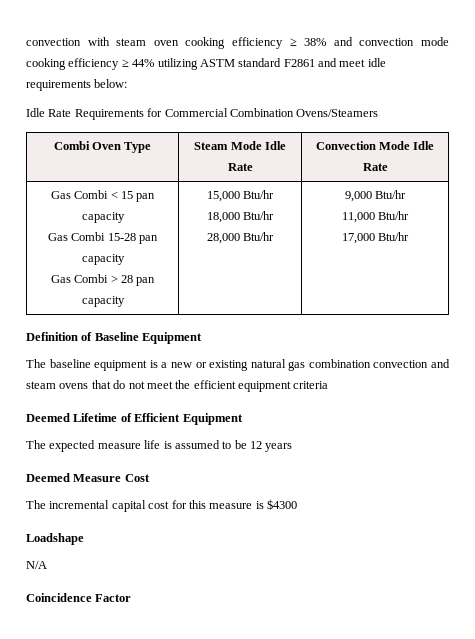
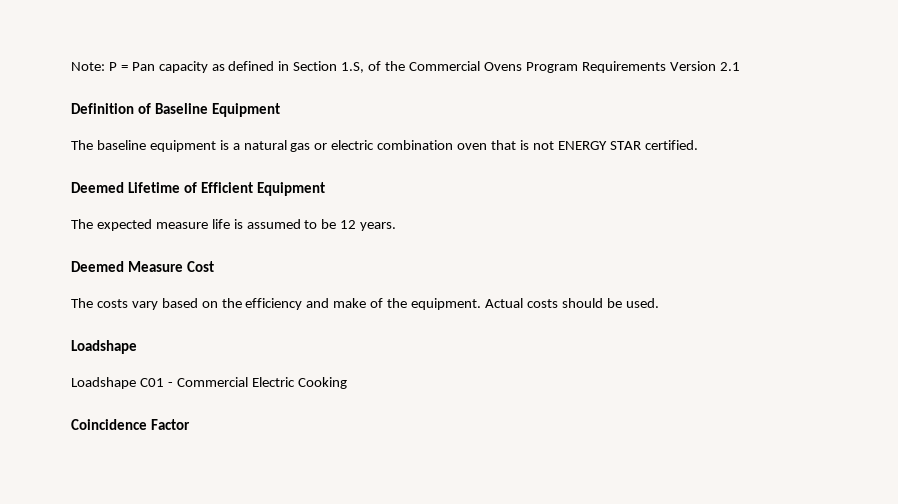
[26,37,450,49] [26,58,386,70] [26,79,128,91] [26,108,379,120] [53,141,152,153] [194,141,286,150] [227,163,253,171] [315,141,435,150] [362,163,388,171] [50,190,156,202] [81,212,125,223] [47,232,159,244] [81,254,125,265] [50,274,156,286] [81,296,125,307] [206,190,275,202] [206,211,275,223] [206,232,275,244] [344,190,407,202] [341,211,410,223] [341,232,410,244] convection with steam oven cooking efficiency ≥ 38% and convection mode cooking efficiency ≥ 44% utilizing ASTM standard F2861 and meet idle requirements below: // Idle Rate Requirements for Commercial Combination Ovens/Steamers // Combi Oven Type | Steam Mode Idle Rate | Convection Mode Idle Rate // Gas Combi < 15 pan capacity // Gas Combi 15-28 pan capacity // Gas Combi > 28 pan capacity | 15,000 Btu/hr // 18,000 Btu/hr // 28,000 Btu/hr | 9,000 Btu/hr // 11,000 Btu/hr // 17,000 Btu/hr -> [71,61,740,73] Note: P = Pan capacity as defined in Section 1.S, of the Commercial Ovens Program Requirements Version 2.1
[170,359,450,371] [26,380,329,392] new or existing natural gas combination convection and steam ovens that do not meet the efficient equipment criteria -> [243,140,698,152] natural gas or electric combination oven that is not ENERGY STAR certified.
[265,443,293,452] years -> [360,222,397,231] years.
[49,499,297,512] [26,533,84,545] [26,561,47,569] incremental capital cost for this measure is $4300 // Loadshape // N/A -> [96,298,659,310] [71,340,137,354] [71,377,347,389] costs vary based on the efficiency and make of the equipment. Actual costs should be used. // Loadshape // Loadshape C01 - Commercial Electric Cooking

